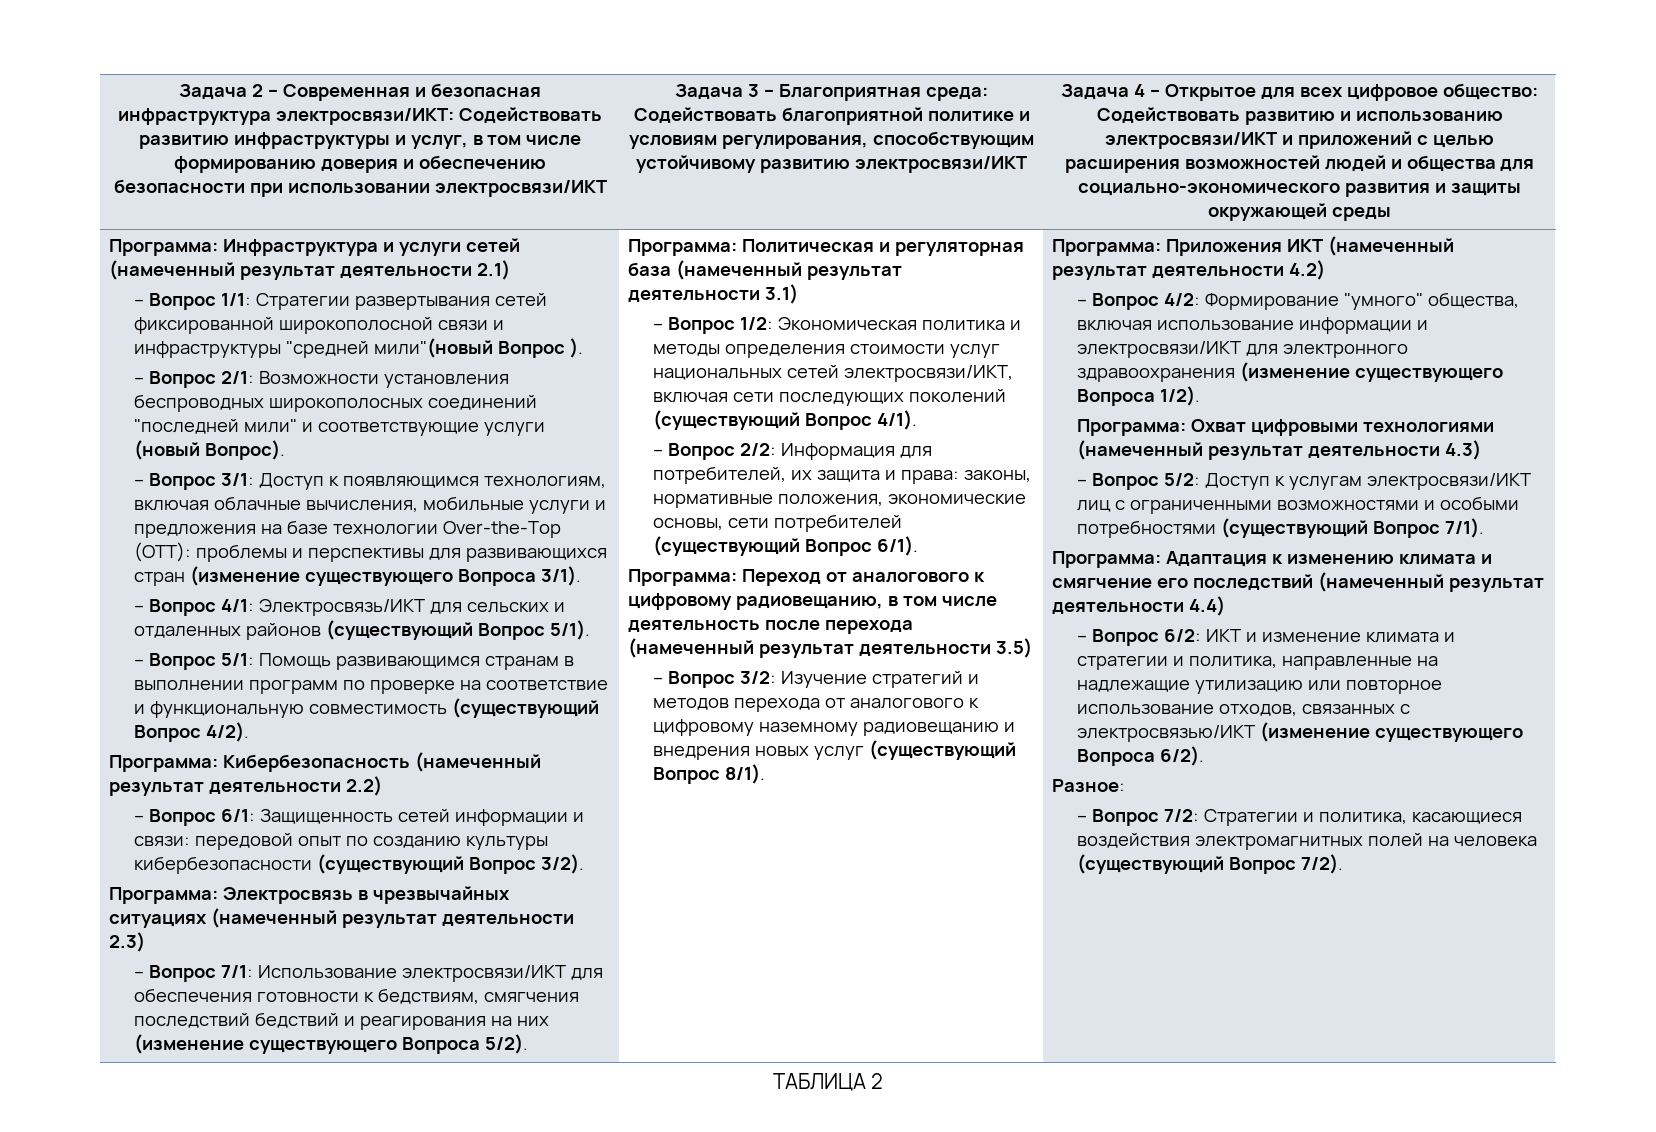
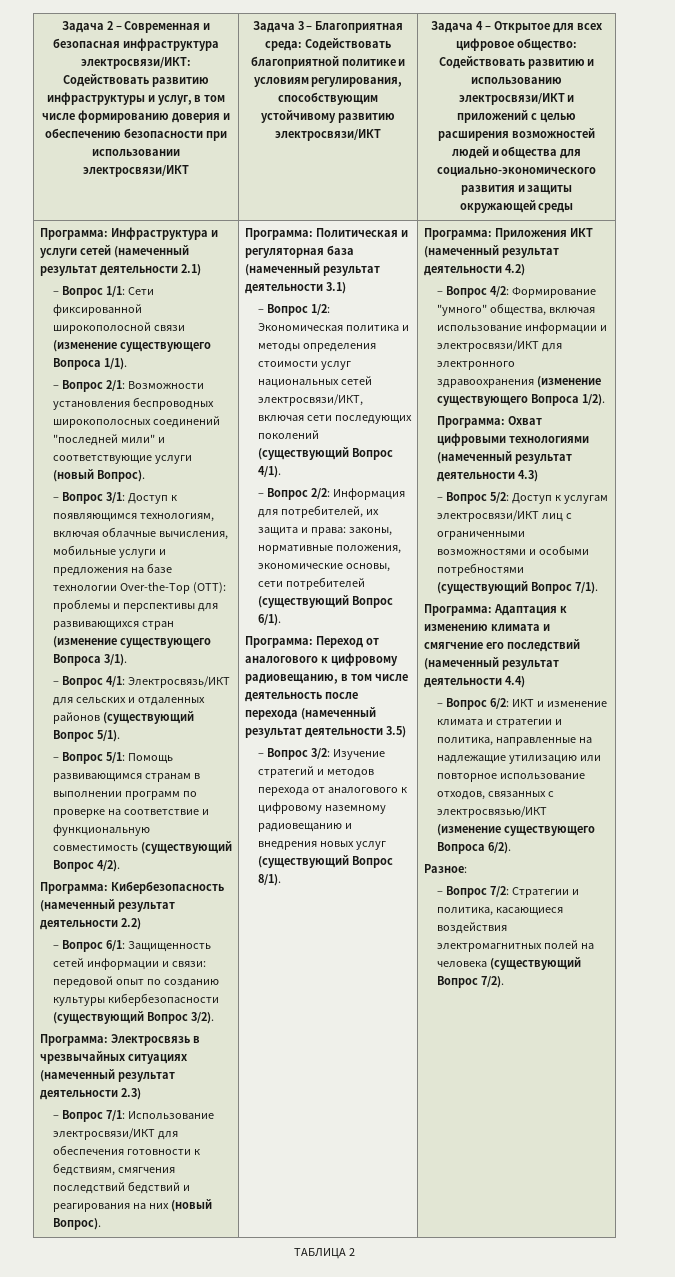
[255,293,547,310] [133,317,504,334] [133,338,583,358] Стратегии развертывания сетей фиксированной широкополосной связи и инфраструктуры "средней мили"(новый Вопрос ). -> [127,287,154,295] [52,304,142,316] [52,322,185,334] [52,340,211,352] [52,358,127,370] Сети фиксированной широкополосной связи (изменение существующего Вопроса 1/1).
[133,1034,528,1054] (изменение существующего Вопроса 5/2). -> [170,1199,212,1212] [52,1218,101,1230] (новый Вопрос).

